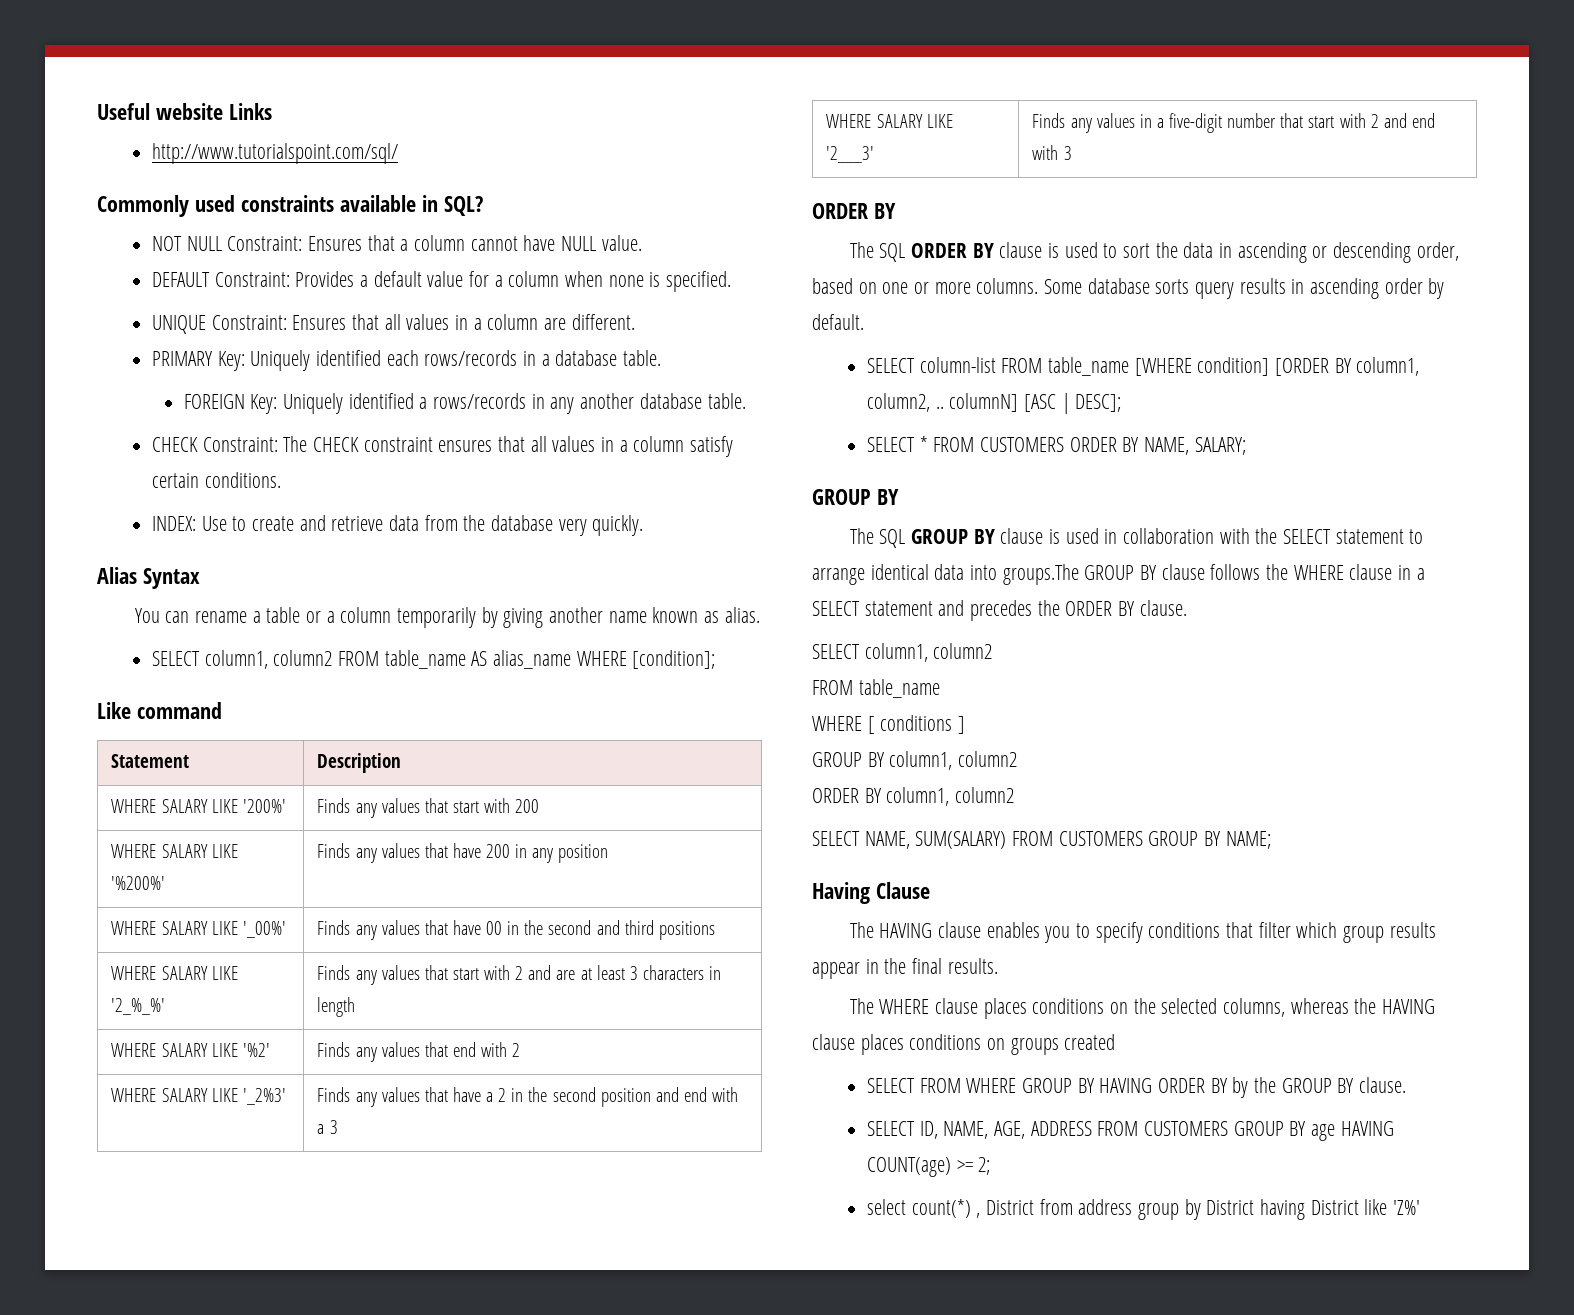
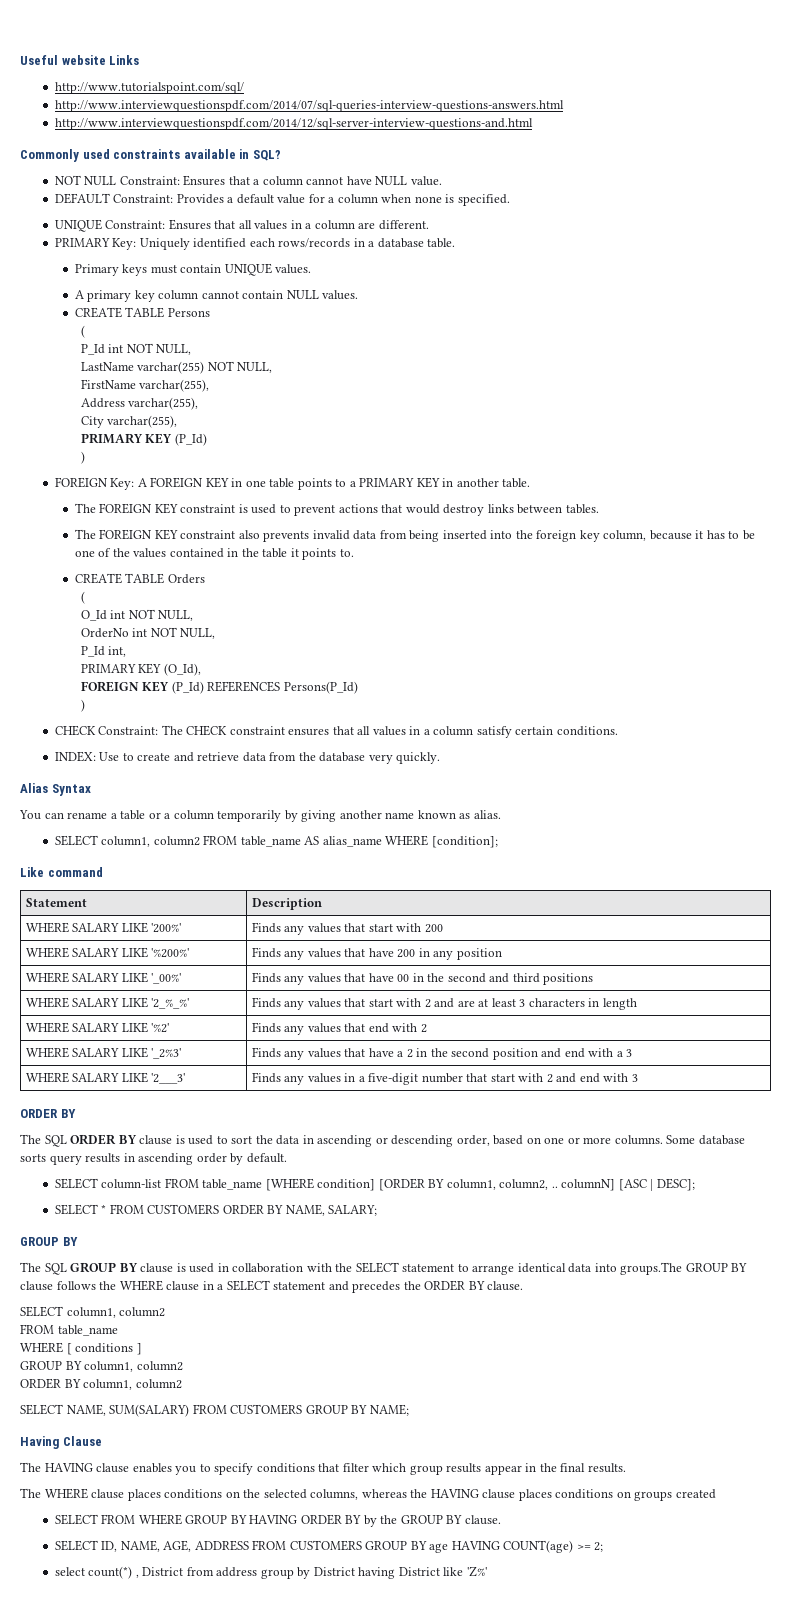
(398, 153) none -> [54,100,564,112] [54,118,533,130] // http://www.interviewquestionspdf.com/2014/07/sql-queries-interview-questions-answers.html // http://www.interviewquestionspdf.com/2014/12/sql-server-interview-questions-and.html
[183,393,746,414] FOREIGN Key: Uniquely identified a rows/records in any another database table. -> [74,263,312,276] [74,290,359,302] [74,307,210,318] [80,325,85,338] [80,343,192,355] [80,361,273,374] [80,379,210,392] [80,397,199,410] [80,415,178,428] [80,433,207,446] [80,451,85,464] [54,477,531,490] [74,503,599,516] [74,529,755,542] [74,548,354,560] [74,573,205,584] [80,591,85,604] [80,609,194,621] [80,627,216,639] [80,646,127,657] [80,663,201,676] [80,681,358,694] [80,699,85,712] Primary keys must contain UNIQUE values. // A primary key column cannot contain NULL values. // CREATE TABLE Persons // ( // P_Id int NOT NULL, // LastName varchar(255) NOT NULL, // FirstName varchar(255), // Address varchar(255), // City varchar(255), // PRIMARY KEY (P_Id) // ) // FOREIGN Key: A FOREIGN KEY in one table points to a PRIMARY KEY in another table. // The FOREIGN KEY constraint is used to prevent actions that would destroy links between tables. // The FOREIGN KEY constraint also prevents invalid data from being inserted into the foreign key column, because it has to be one of the values contained in the table it points to. // CREATE TABLE Orders // ( // O_Id int NOT NULL, // OrderNo int NOT NULL, // P_Id int, // PRIMARY KEY (O_Id), // FOREIGN KEY (P_Id) REFERENCES Persons(P_Id) // )

